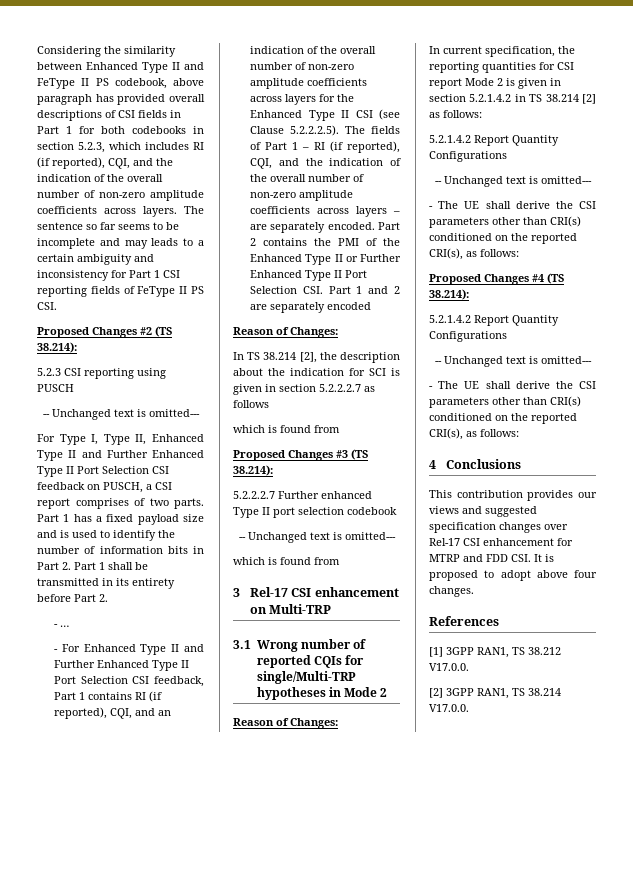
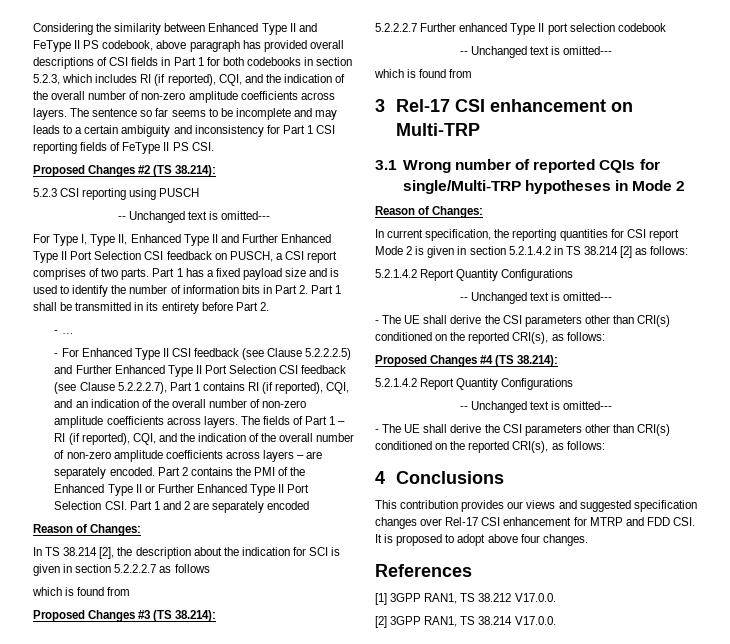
[184,644,204,652] [54,660,190,671] [54,676,205,687] and Further Enhanced Type II Port Selection CSI feedback, -> [171,348,352,360] [54,365,347,377] [54,382,167,394] CSI feedback (see Clause 5.2.2.2.5) and Further Enhanced Type II Port Selection CSI feedback (see Clause 5.2.2.2.7),
[285,94,355,105] [250,109,400,121] [250,125,340,136] layers for the Enhanced Type II CSI (see Clause 5.2.2.2.5). -> [203,416,238,428] layers.

